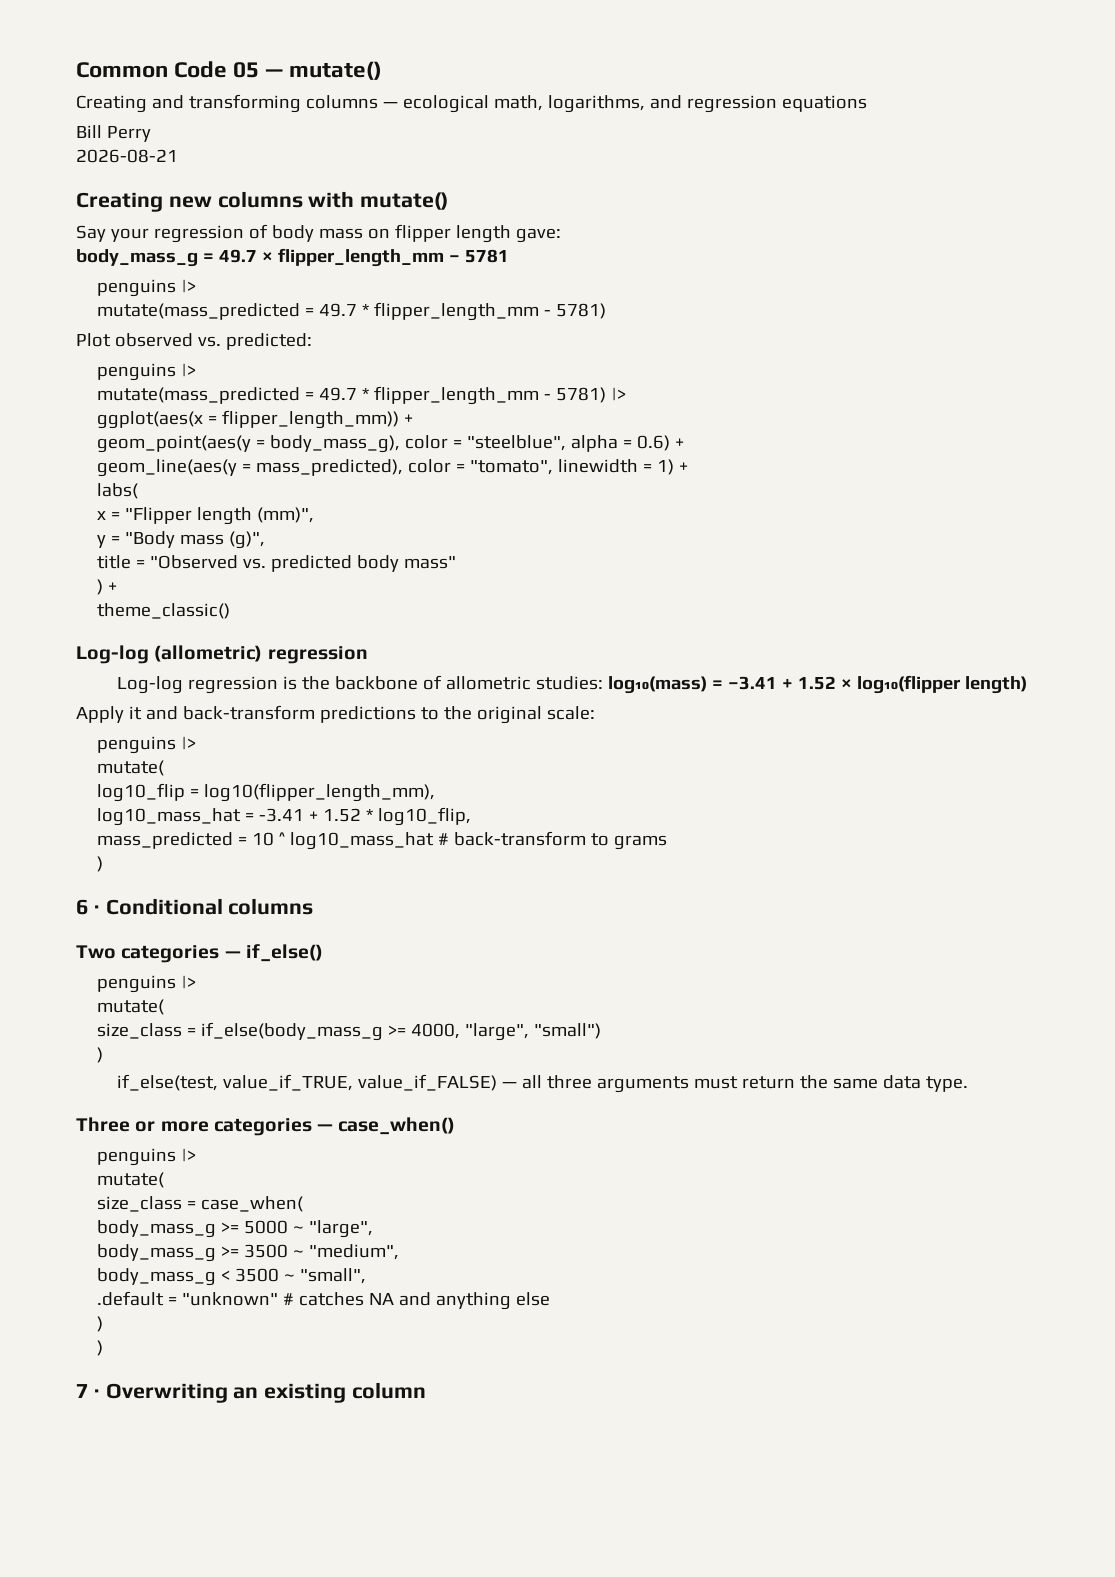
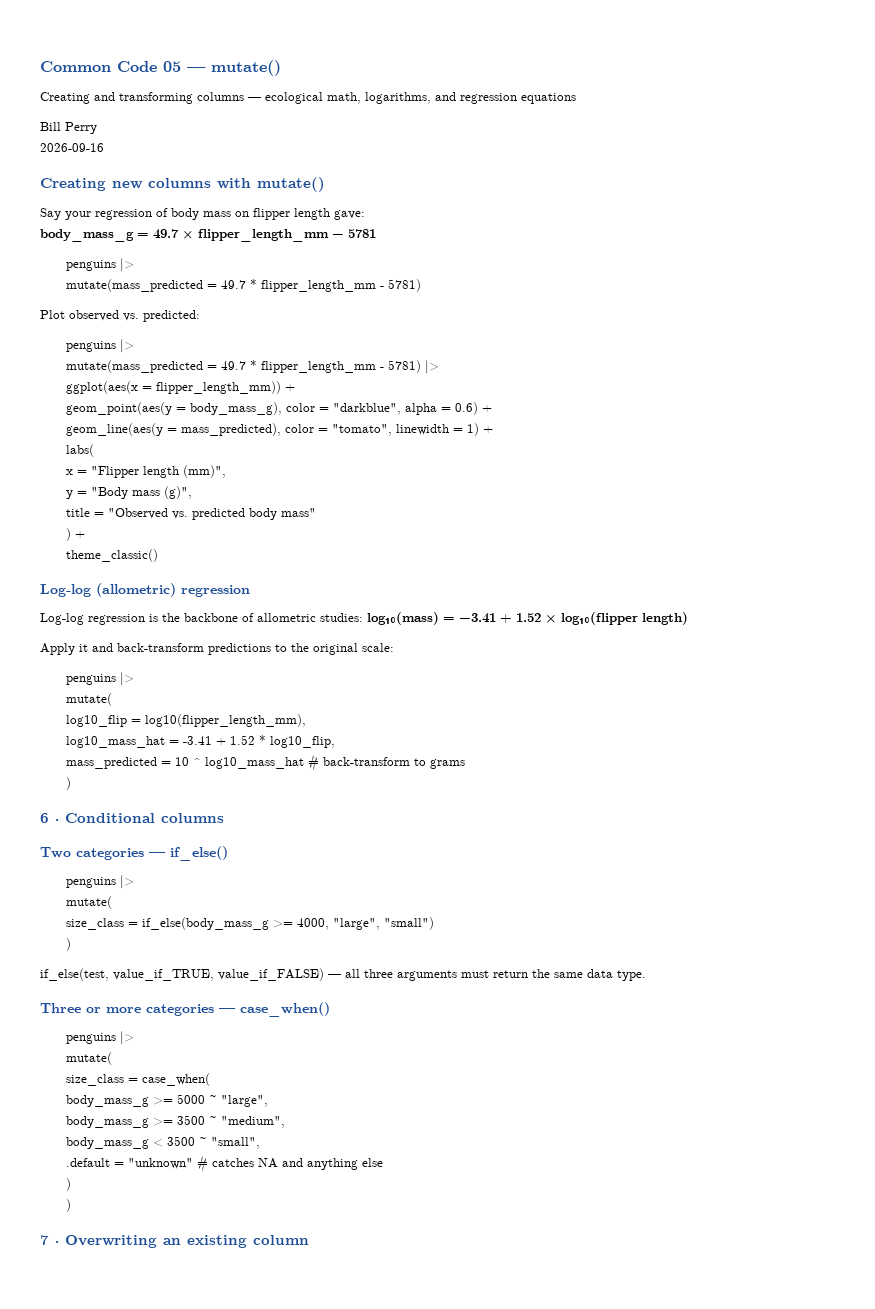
[76,149,178,163] 2026-08-21 -> [40,143,104,152] 2026-09-16
[466,435,566,451] "steelblue", -> [332,403,401,415] "darkblue",

